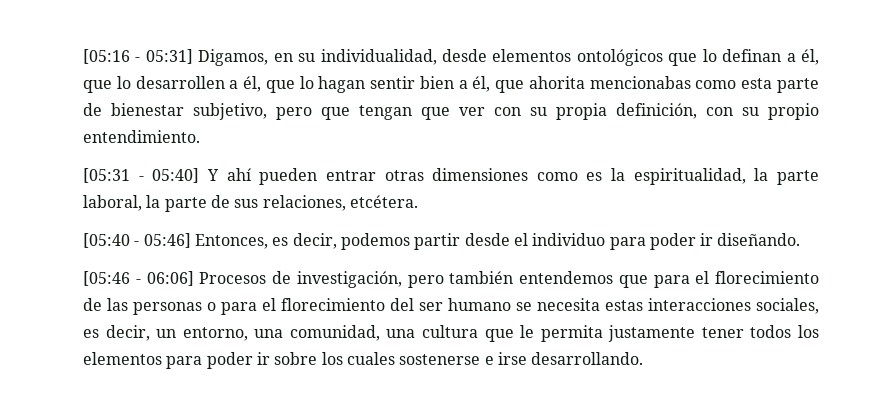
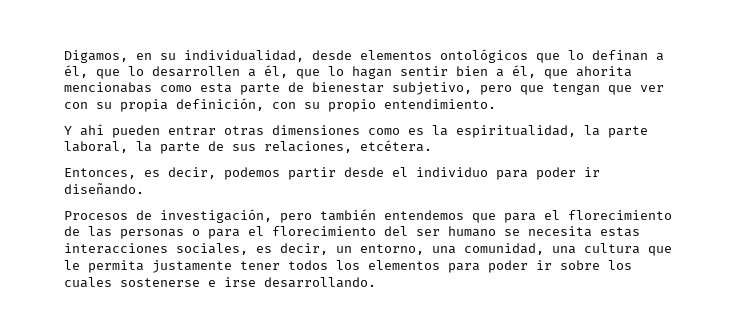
[83,49,193,64] [05:16 - 05:31] -> (64, 56) none
[83,168,200,183] [05:31 - 05:40] -> (496, 104) none
[83,233,191,248] [05:40 - 05:46] -> (432, 146) none
[83,271,194,286] [05:46 - 06:06] -> (144, 189) none

